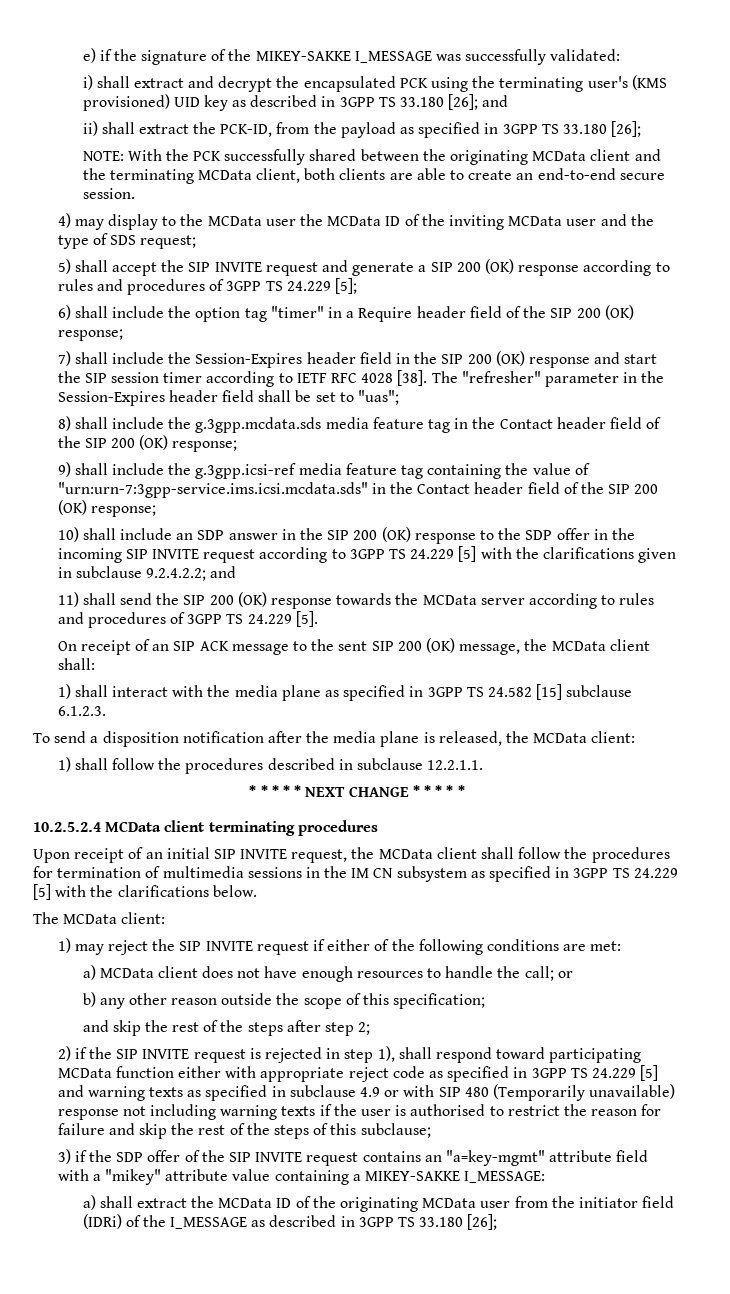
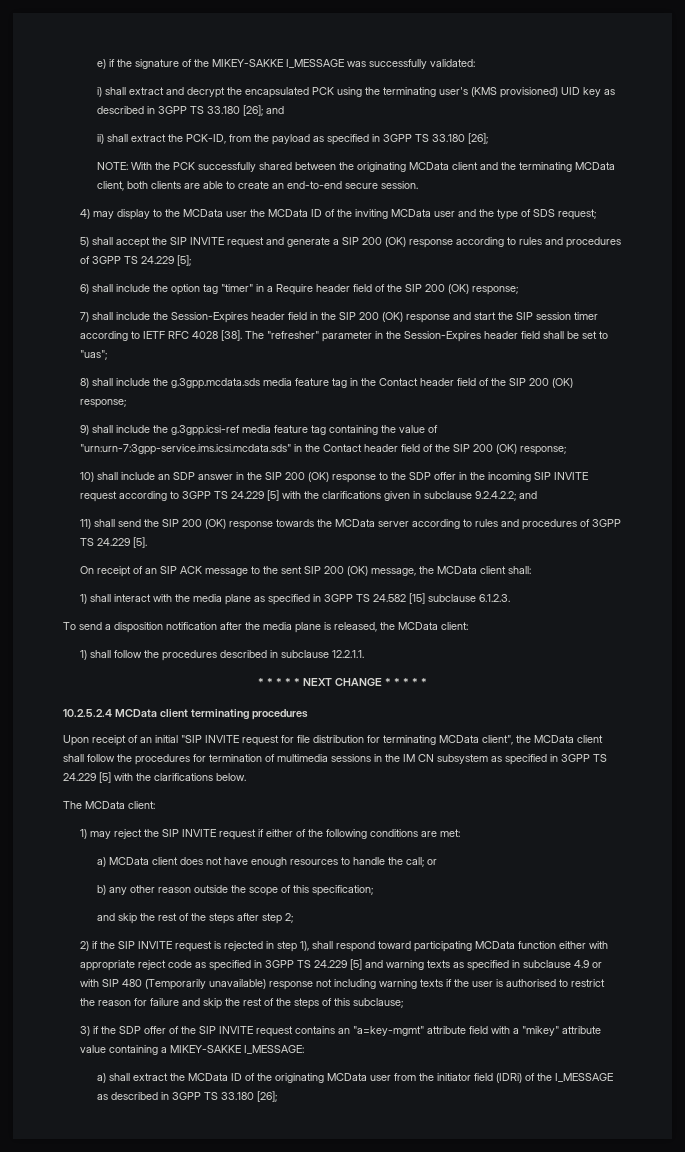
[213,849,348,863] SIP INVITE request, -> [181,735,513,746] "SIP INVITE request for file distribution for terminating MCData client",

